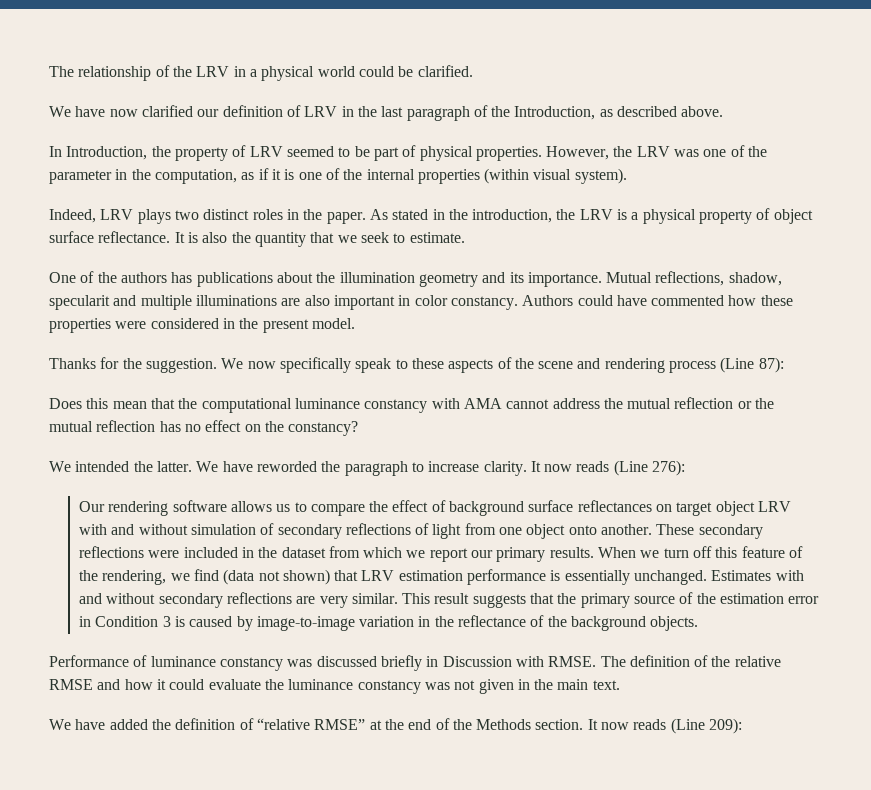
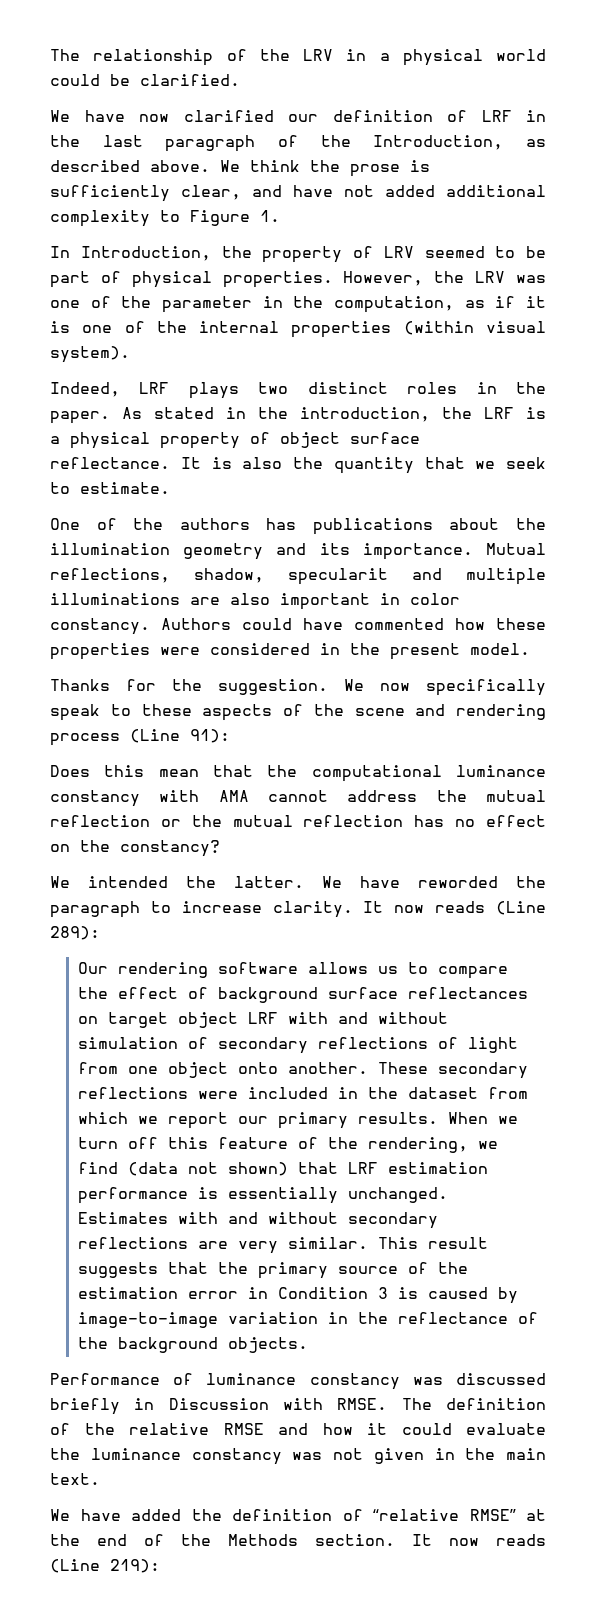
[304,106,338,117] LRV -> [481,110,512,122] LRF
(724, 111) none -> [220,160,430,177] [50,185,546,202] [50,210,280,227] We think the prose is sufficiently clear, and have not added additional complexity to Figure 1.
[100,209,134,220] LRV -> [139,382,170,394] LRF
[579,209,613,220] LRV -> [484,407,514,419] LRF
[758,357,784,373] 87): -> [190,729,230,743] 91):
[652,460,686,476] 276): -> [50,926,100,940] 289):
[758,501,792,512] LRV -> [247,1012,278,1024] LRF
[361,570,395,581] LRV -> [347,1162,378,1174] LRF
[709,718,743,734] 209): -> [110,1559,160,1573] 219):

